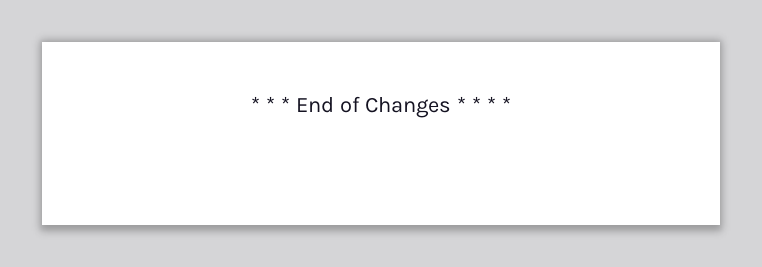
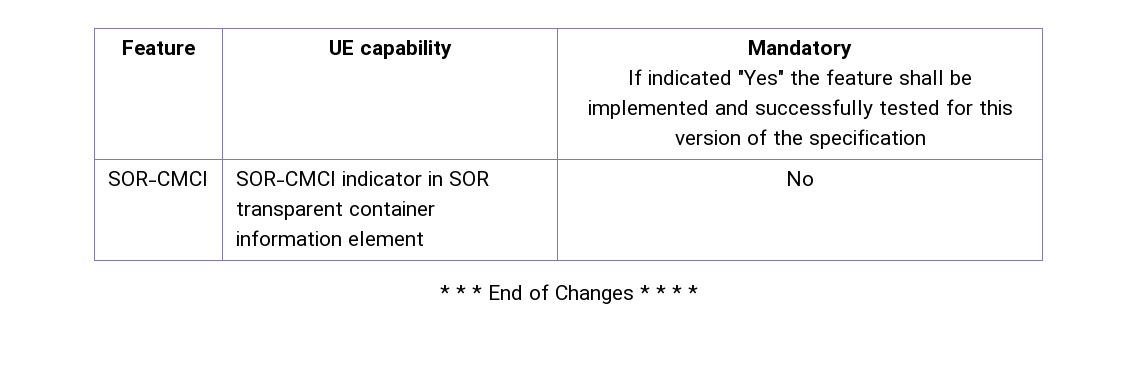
(250, 104) none -> [122,40,195,55] [328,40,452,59] [748,40,852,59] [628,69,972,85] [587,99,1013,119] [674,129,926,149] [107,171,208,186] [235,171,489,186] [235,201,435,220] [235,230,424,246] [786,171,814,186] Feature | UE capability | Mandatory // If indicated "Yes" the feature shall be implemented and successfully tested for this version of the specification // SOR-CMCI | SOR-CMCI indicator in SOR transparent container information element | No //

